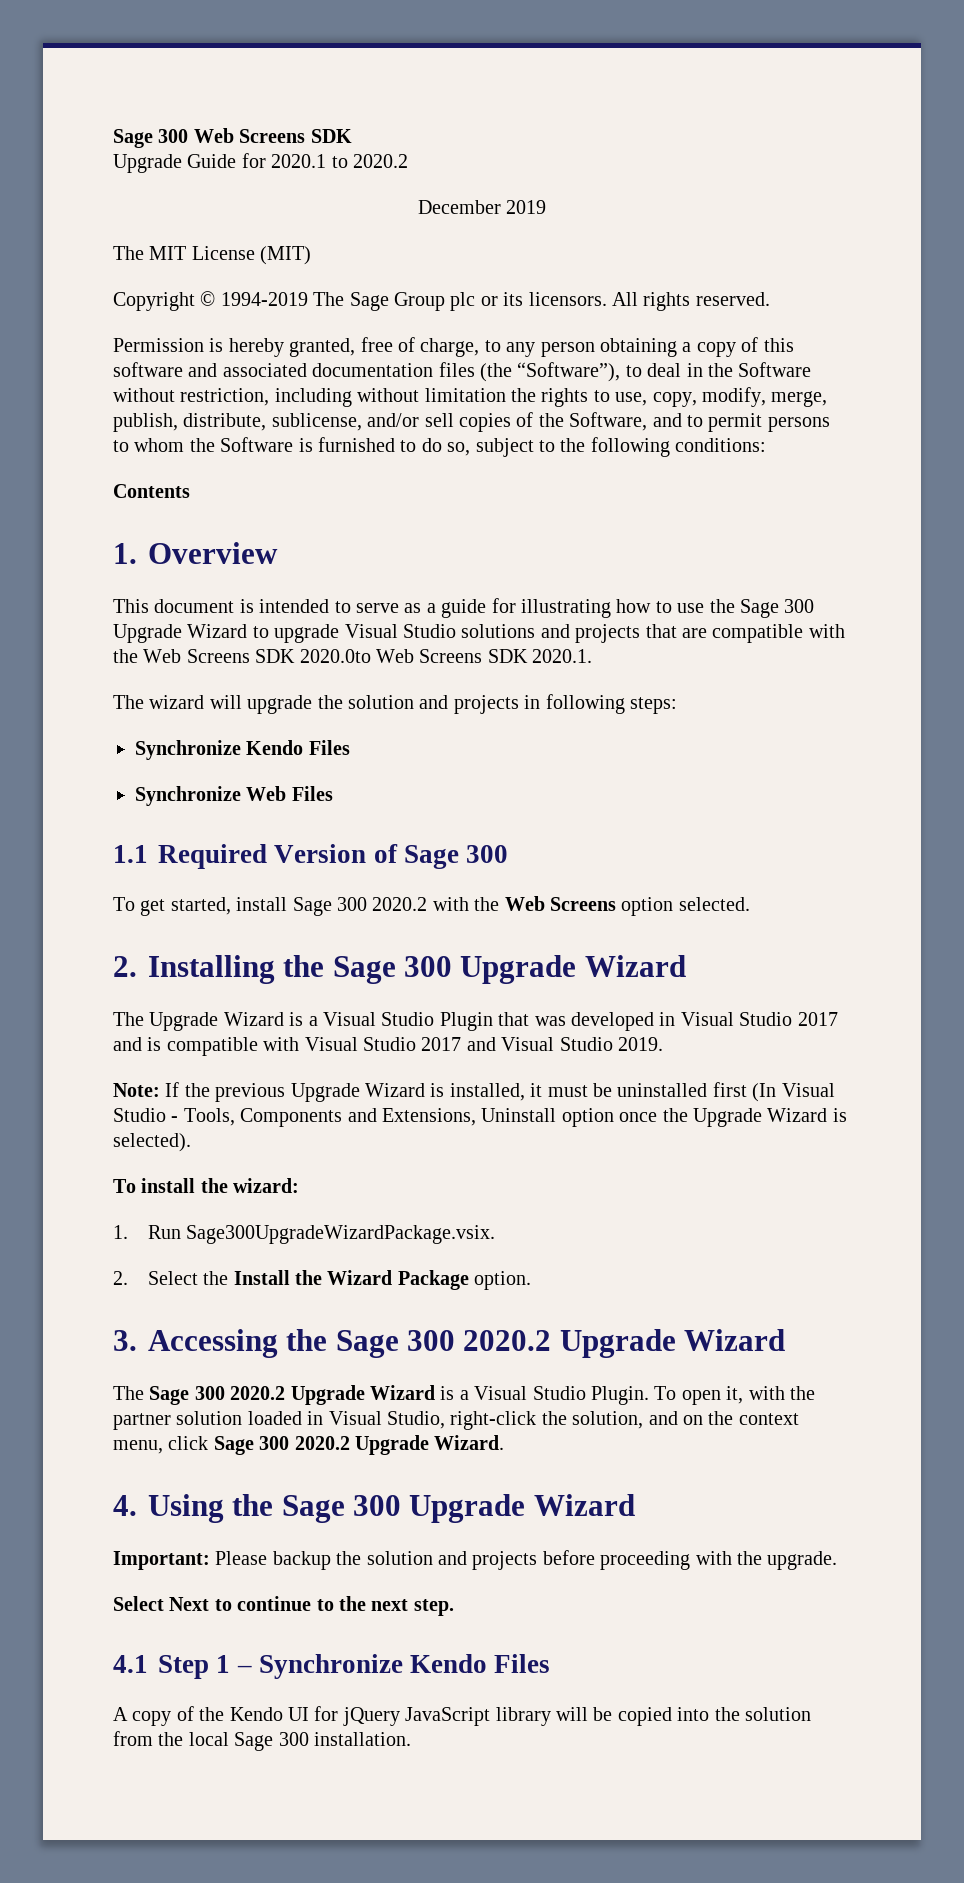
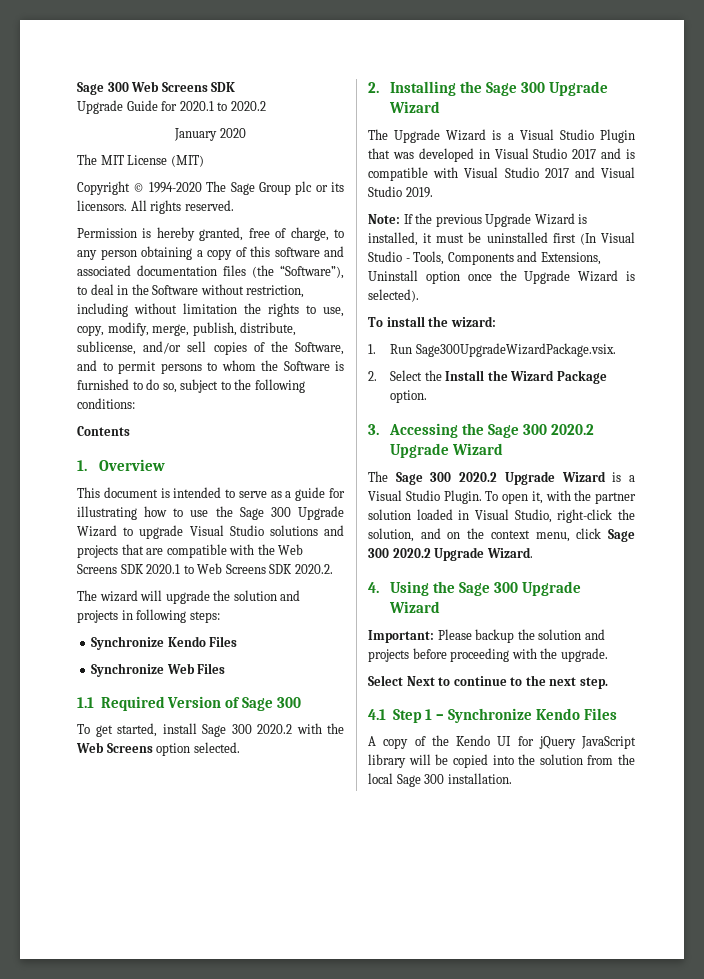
[417,200,547,214] December 2019 -> [174,128,246,141] January 2020
[220,292,308,306] 1994-2019 -> [148,182,202,193] 1994-2020
[299,649,593,663] 2020.0to Web Screens SDK 2020.1. -> [146,563,333,574] 2020.1 to Web Screens SDK 2020.2.

